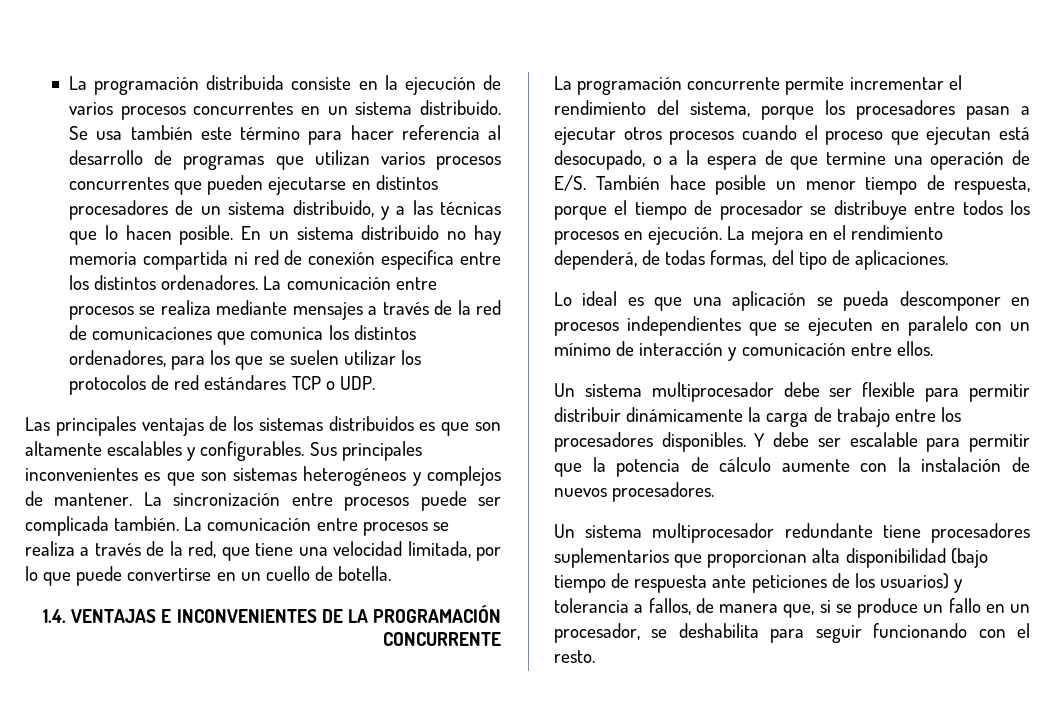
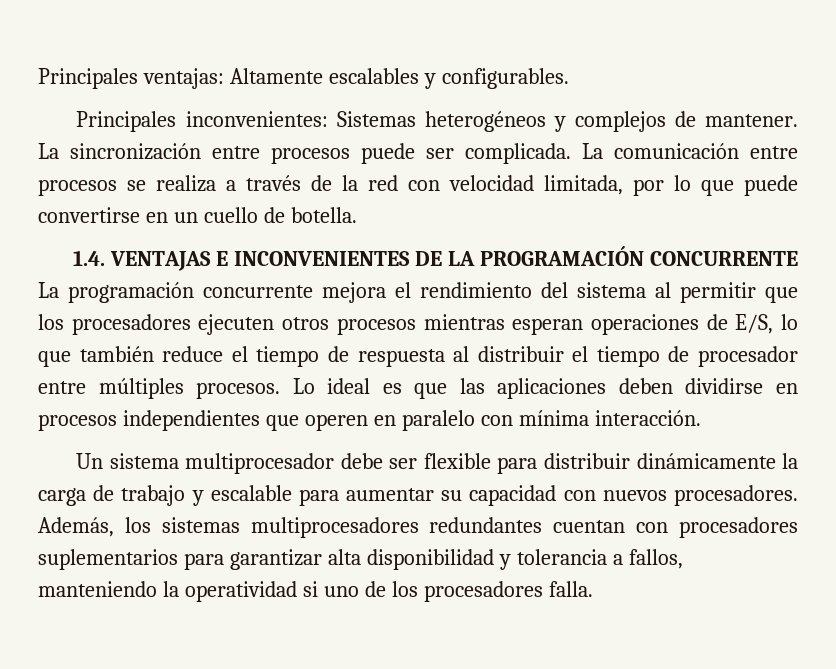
[69,75,502,95] [69,100,502,120] [69,125,501,145] [69,150,502,170] [69,175,438,195] [69,200,501,220] [69,225,502,245] [69,250,502,270] [69,275,437,290] [69,300,501,320] [69,325,416,345] [69,350,421,370] [69,375,375,395] [25,416,501,436] [25,441,422,461] [25,468,298,486] La programación distribuida consiste en la ejecución de varios procesos concurrentes en un sistema distribuido. Se usa también este término para hacer referencia al desarrollo de programas que utilizan varios procesos concurrentes que pueden ejecutarse en distintos procesadores de un sistema distribuido, y a las técnicas que lo hacen posible. En un sistema distribuido no hay memoria compartida ni red de conexión especifica entre los distintos ordenadores. La comunicación entre procesos se realiza mediante mensajes a través de la red de comunicaciones que comunica los distintos ordenadores, para los que se suelen utilizar los protocolos de red estándares TCP o UDP. // Las principales ventajas de los sistemas distribuidos es que son altamente escalables y configurables. Sus principales inconvenientes es que son sistemas -> [38,68,569,89] [76,111,416,132] Principales ventajas: Altamente escalables y configurables. // Principales inconvenientes: Sistemas
[25,516,180,536] complicada también. -> [465,143,571,164] complicada.
[188,541,328,561] red, que tiene una -> [368,175,440,191] red con
[785,77,944,95] permite incrementar -> [322,282,386,303] mejora
[690,100,1030,120] [554,125,1030,145] [554,150,1030,170] [554,175,1030,195] [554,200,1030,220] [554,225,943,245] [554,250,948,270] [554,291,1001,311] sistema, porque los procesadores pasan a ejecutar otros procesos cuando el proceso que ejecutan está desocupado, o a la espera de que termine una operación de E/S. También hace posible un menor tiempo de respuesta, porque el tiempo de procesador se distribuye entre todos los procesos en ejecución. La mejora en el rendimiento dependerá, de todas formas, del tipo de aplicaciones. // Lo ideal es que una aplicación se pueda descomponer -> [577,282,798,303] [38,314,799,335] [38,346,799,367] [38,378,764,399] sistema al permitir que los procesadores ejecuten otros procesos mientras esperan operaciones de E/S, lo que también reduce el tiempo de respuesta al distribuir el tiempo de procesador entre múltiples procesos. Lo ideal es que las aplicaciones deben dividirse
[784,318,873,336] se ejecuten -> [304,414,368,431] operen
[1010,322,1030,331] [554,341,933,361] un mínimo de interacción y comunicación entre ellos. -> [518,410,701,426] mínima interacción.
[968,384,1030,402] permitir -> (538, 465) none
[894,407,961,422] [554,432,1030,452] [554,457,1030,477] [554,482,715,502] [554,523,1030,543] [554,548,988,568] [554,573,964,593] [554,598,1030,618] [554,623,1030,643] [554,650,595,663] entre los procesadores disponibles. Y debe ser escalable para permitir que la potencia de cálculo aumente con la instalación de nuevos procesadores. // Un sistema multiprocesador redundante tiene procesadores suplementarios que proporcionan alta disponibilidad (bajo tiempo de respuesta ante peticiones de los usuarios) y tolerancia a fallos, de manera que, si se produce un fallo en un procesador, se deshabilita para seguir funcionando con el resto. -> [191,485,798,506] [38,517,798,538] [38,549,683,570] [38,581,593,602] y escalable para aumentar su capacidad con nuevos procesadores. Además, los sistemas multiprocesadores redundantes cuentan con procesadores suplementarios para garantizar alta disponibilidad y tolerancia a fallos, manteniendo la operatividad si uno de los procesadores falla.

